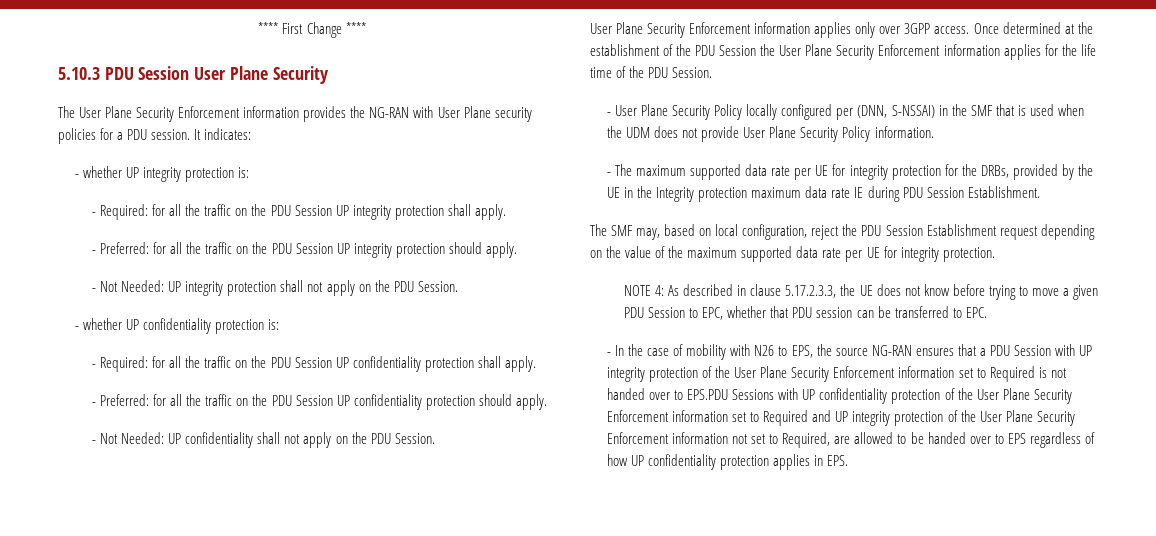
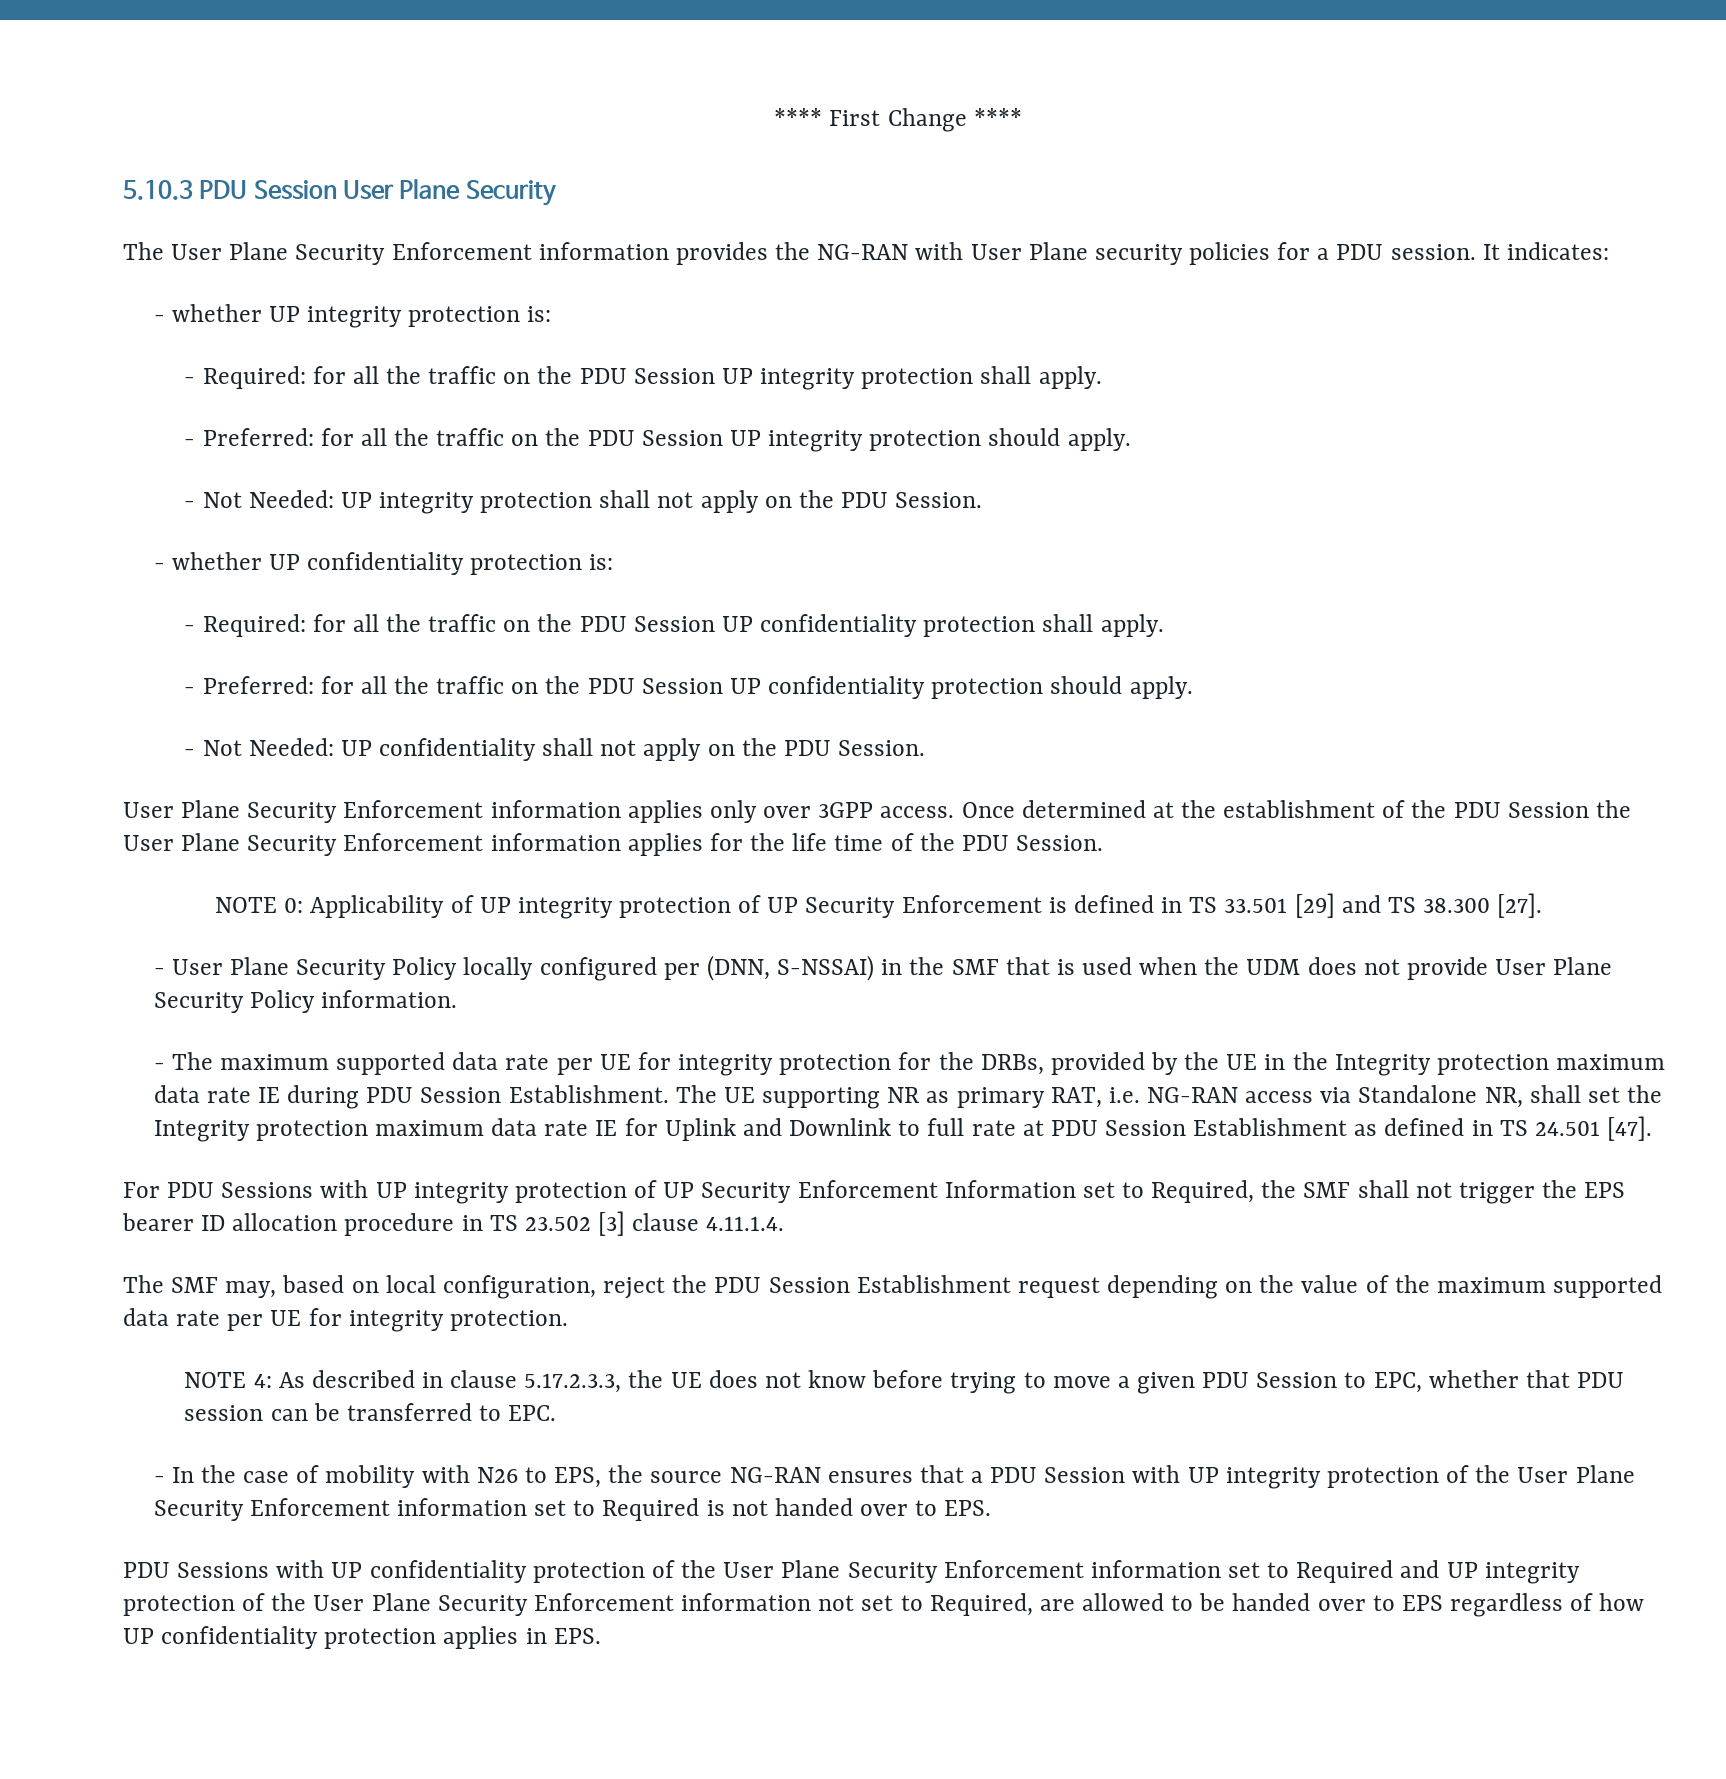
(713, 72) none -> [215,893,1543,919] // NOTE 0: Applicability of UP integrity protection of UP Security Enforcement is defined in TS 33.501 [29] and TS 38.300 [27].
(1040, 192) none -> [675,1085,1663,1109] [153,1116,1653,1142] [123,1180,1626,1204] [122,1211,785,1236] The UE supporting NR as primary RAT, i.e. NG-RAN access via Standalone NR, shall set the Integrity protection maximum data rate IE for Uplink and Downlink to full rate at PDU Session Establishment as defined in TS 24.501 [47]. // For PDU Sessions with UP integrity protection of UP Security Enforcement Information set to Required, the SMF shall not trigger the EPS bearer ID allocation procedure in TS 23.502 [3] clause 4.11.1.4.
[687,389,729,400] EPS.PDU -> [944,1500,992,1516] [123,1562,170,1578] EPS. // PDU

